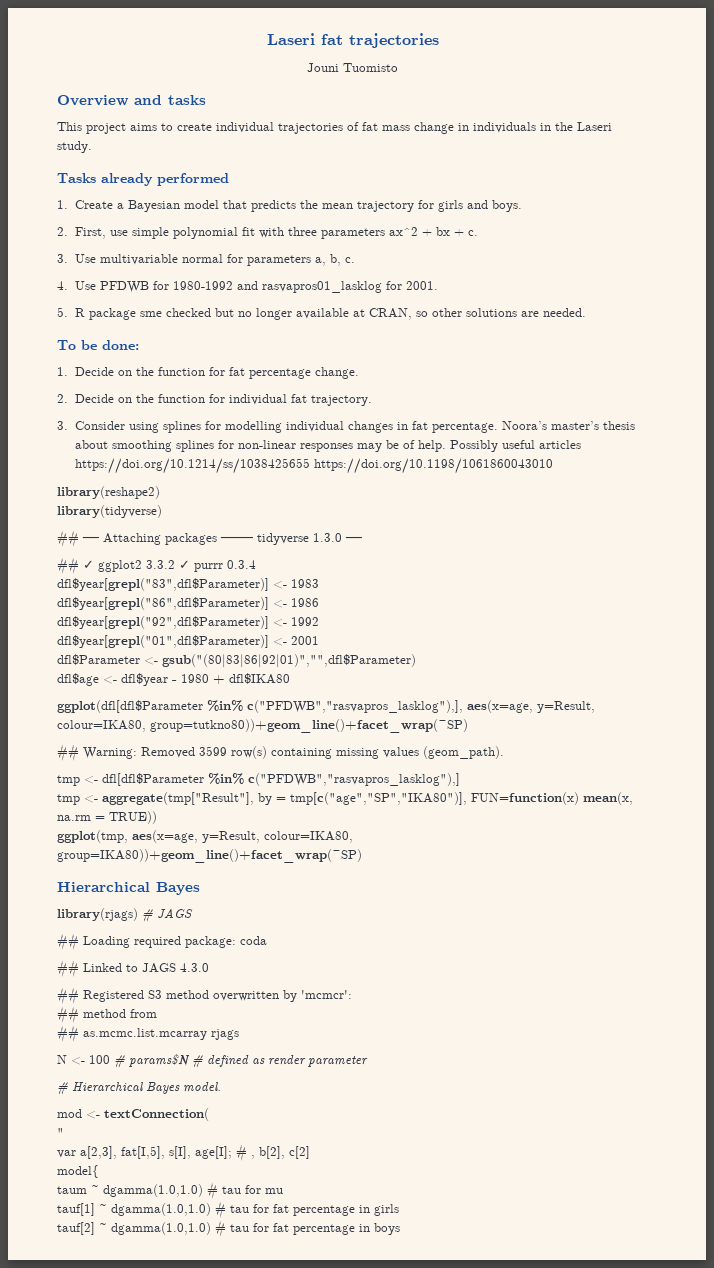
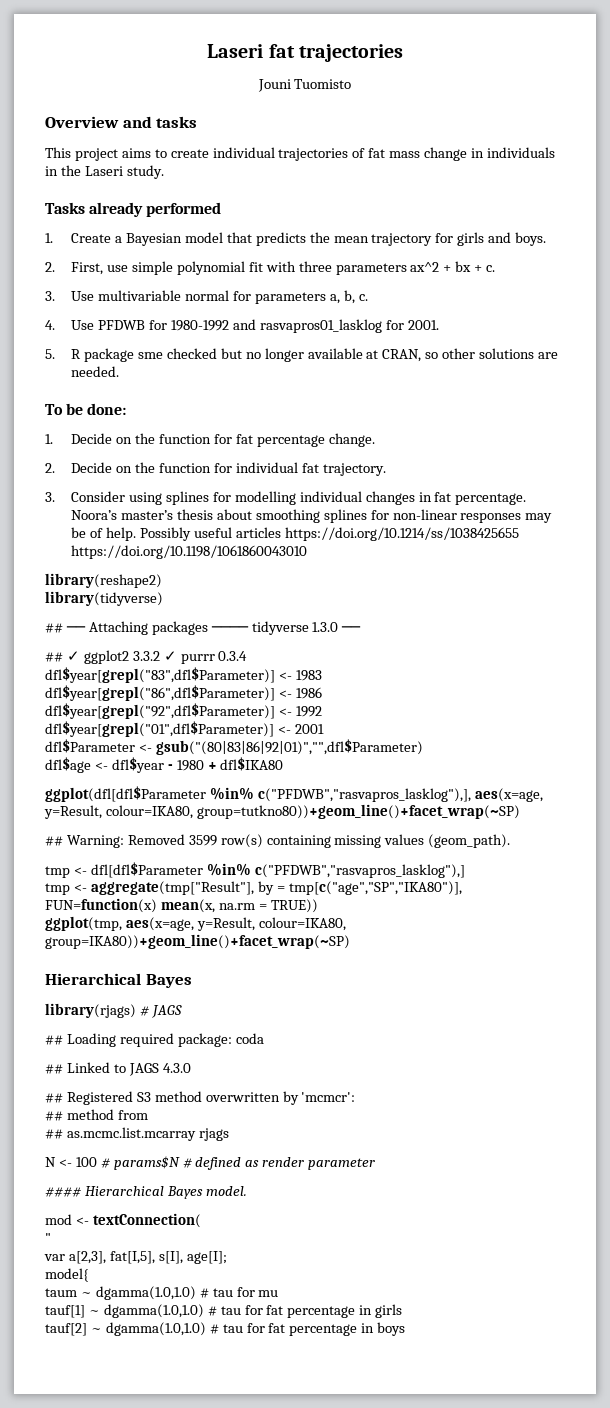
[57,1082,68,1095] # -> [45,1187,81,1197] ####
[236,1144,310,1161] # , b[2], c[2] -> (227, 1257) none

